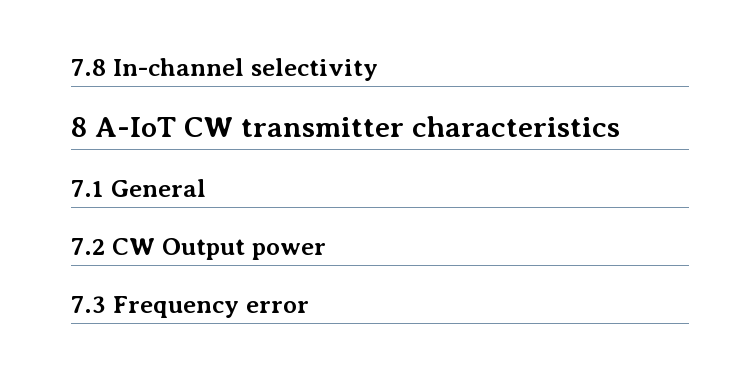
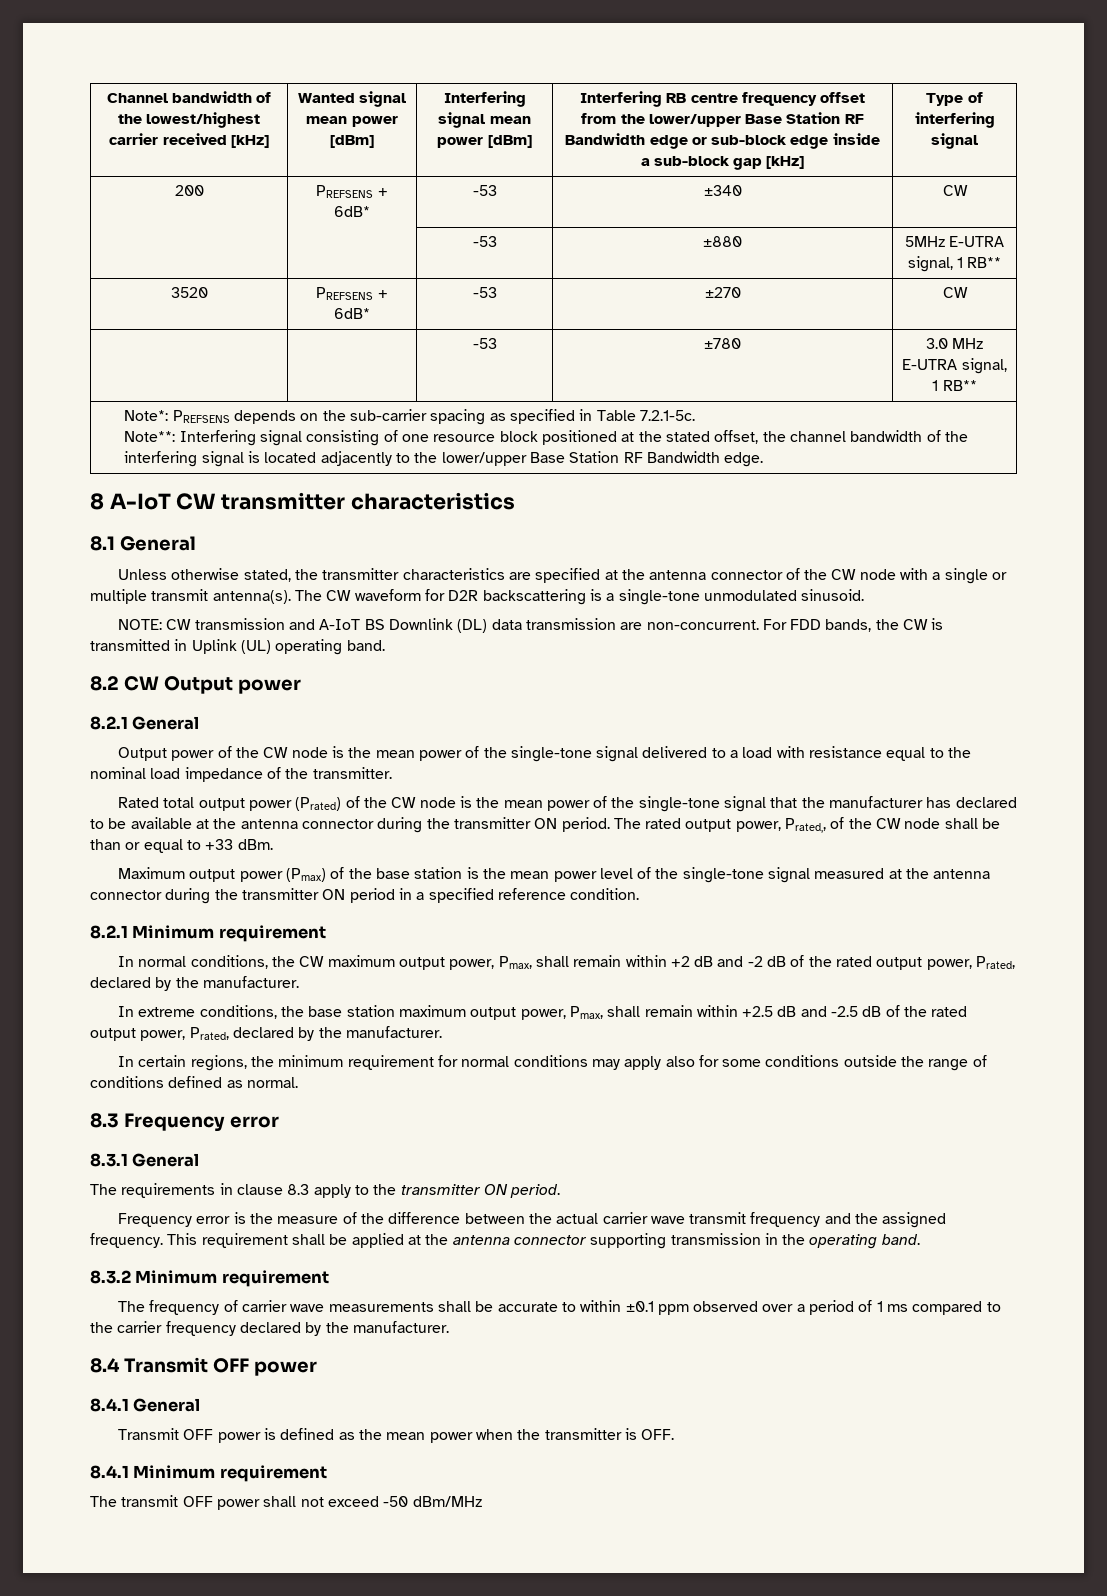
[71,58,378,81] 7.8 In-channel selectivity -> [106,91,272,103] [117,112,261,128] [109,133,269,148] [297,91,407,107] [306,116,398,127] [330,135,374,148] [443,91,526,107] [438,112,531,128] [437,135,532,148] [579,91,866,107] [581,112,864,127] [565,133,880,149] [640,156,805,170] [926,92,983,106] [914,112,995,128] [931,133,978,149] [174,185,204,196] [316,185,388,198] [334,206,370,217] [472,185,497,196] [703,185,742,196] [942,185,968,196] [472,236,497,247] [703,236,742,247] [904,236,1005,247] [907,256,1002,272] [170,287,208,298] [316,287,388,300] [334,308,370,319] [472,287,497,298] [704,287,741,298] [942,287,968,298] [472,338,497,349] [704,338,741,349] [925,338,984,349] [902,358,1007,374] [932,380,977,391] [124,409,695,425] [124,430,968,446] [124,451,764,467] Channel bandwidth of the lowest/highest carrier received [kHz] | Wanted signal mean power [dBm] | Interfering signal mean power [dBm] | Interfering RB centre frequency offset from the lower/upper Base Station RF Bandwidth edge or sub-block edge inside a sub-block gap [kHz] | Type of interfering signal // 200 | PREFSENS + 6dB* | -53 | ±340 | CW // | | -53 | ±880 | 5MHz E-UTRA signal, 1 RB** // 3520 | PREFSENS + 6dB* | -53 | ±270 | CW // | | -53 | ±780 | 3.0 MHz E-UTRA signal, 1 RB** // Note*: PREFSENS depends on the sub-carrier spacing as specified in Table 7.2.1-5c. // Note**: Interfering signal consisting of one resource block positioned at the stated offset, the channel bandwidth of the interfering signal is located adjacently to the lower/upper Base Station RF Bandwidth edge.
[71,179,206,197] [71,238,326,260] [71,296,309,318] 7.1 General // 7.2 CW Output power // 7.3 Frequency error -> [90,536,196,551] [117,568,1008,584] [90,589,865,605] [117,618,944,633] [90,639,385,655] [90,676,301,694] [90,716,200,730] [117,746,972,762] [90,767,392,782] [117,796,1017,812] [90,817,1001,833] [90,839,273,853] [117,867,991,883] [90,888,640,904] [90,925,326,942] [117,955,1016,970] [90,976,299,991] [117,1005,968,1020] [90,1026,442,1041] [117,1055,987,1071] [90,1076,298,1088] [90,1113,279,1132] [90,1153,200,1167] [90,1183,561,1198] [117,1212,947,1228] [90,1233,920,1249] [90,1270,329,1287] [117,1300,1001,1315] [90,1321,449,1336] [90,1357,317,1376] [90,1398,201,1412] [117,1428,675,1443] [90,1465,327,1482] [90,1495,482,1510] 8.1 General // Unless otherwise stated, the transmitter characteristics are specified at the antenna connector of the CW node with a single or multiple transmit antenna(s). The CW waveform for D2R backscattering is a single-tone unmodulated sinusoid. // NOTE: CW transmission and A-IoT BS Downlink (DL) data transmission are non-concurrent. For FDD bands, the CW is transmitted in Uplink (UL) operating band. // 8.2 CW Output power // 8.2.1 General // Output power of the CW node is the mean power of the single-tone signal delivered to a load with resistance equal to the nominal load impedance of the transmitter. // Rated total output power (Prated) of the CW node is the mean power of the single-tone signal that the manufacturer has declared to be available at the antenna connector during the transmitter ON period. The rated output power, Prated,, of the CW node shall be than or equal to +33 dBm. // Maximum output power (Pmax) of the base station is the mean power level of the single-tone signal measured at the antenna connector during the transmitter ON period in a specified reference condition. // 8.2.1 Minimum requirement // In normal conditions, the CW maximum output power, Pmax, shall remain within +2 dB and -2 dB of the rated output power, Prated, declared by the manufacturer. // In extreme conditions, the base station maximum output power, Pmax, shall remain within +2.5 dB and -2.5 dB of the rated output power, Prated, declared by the manufacturer. // In certain regions, the minimum requirement for normal conditions may apply also for some conditions outside the range of conditions defined as normal. // 8.3 Frequency error // 8.3.1 General // The requirements in clause 8.3 apply to the transmitter ON period. // Frequency error is the measure of the difference between the actual carrier wave transmit frequency and the assigned frequency. This requirement shall be applied at the antenna connector supporting transmission in the operating band. // 8.3.2 Minimum requirement // The frequency of carrier wave measurements shall be accurate to within ±0.1 ppm observed over a period of 1 ms compared to the carrier frequency declared by the manufacturer. // 8.4 Transmit OFF power // 8.4.1 General // Transmit OFF power is defined as the mean power when the transmitter is OFF. // 8.4.1 Minimum requirement // The transmit OFF power shall not exceed -50 dBm/MHz

